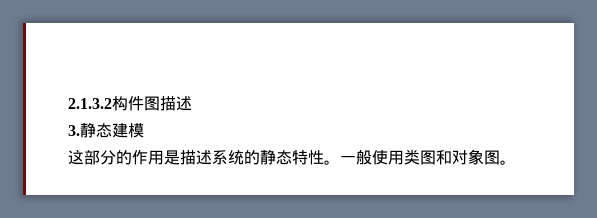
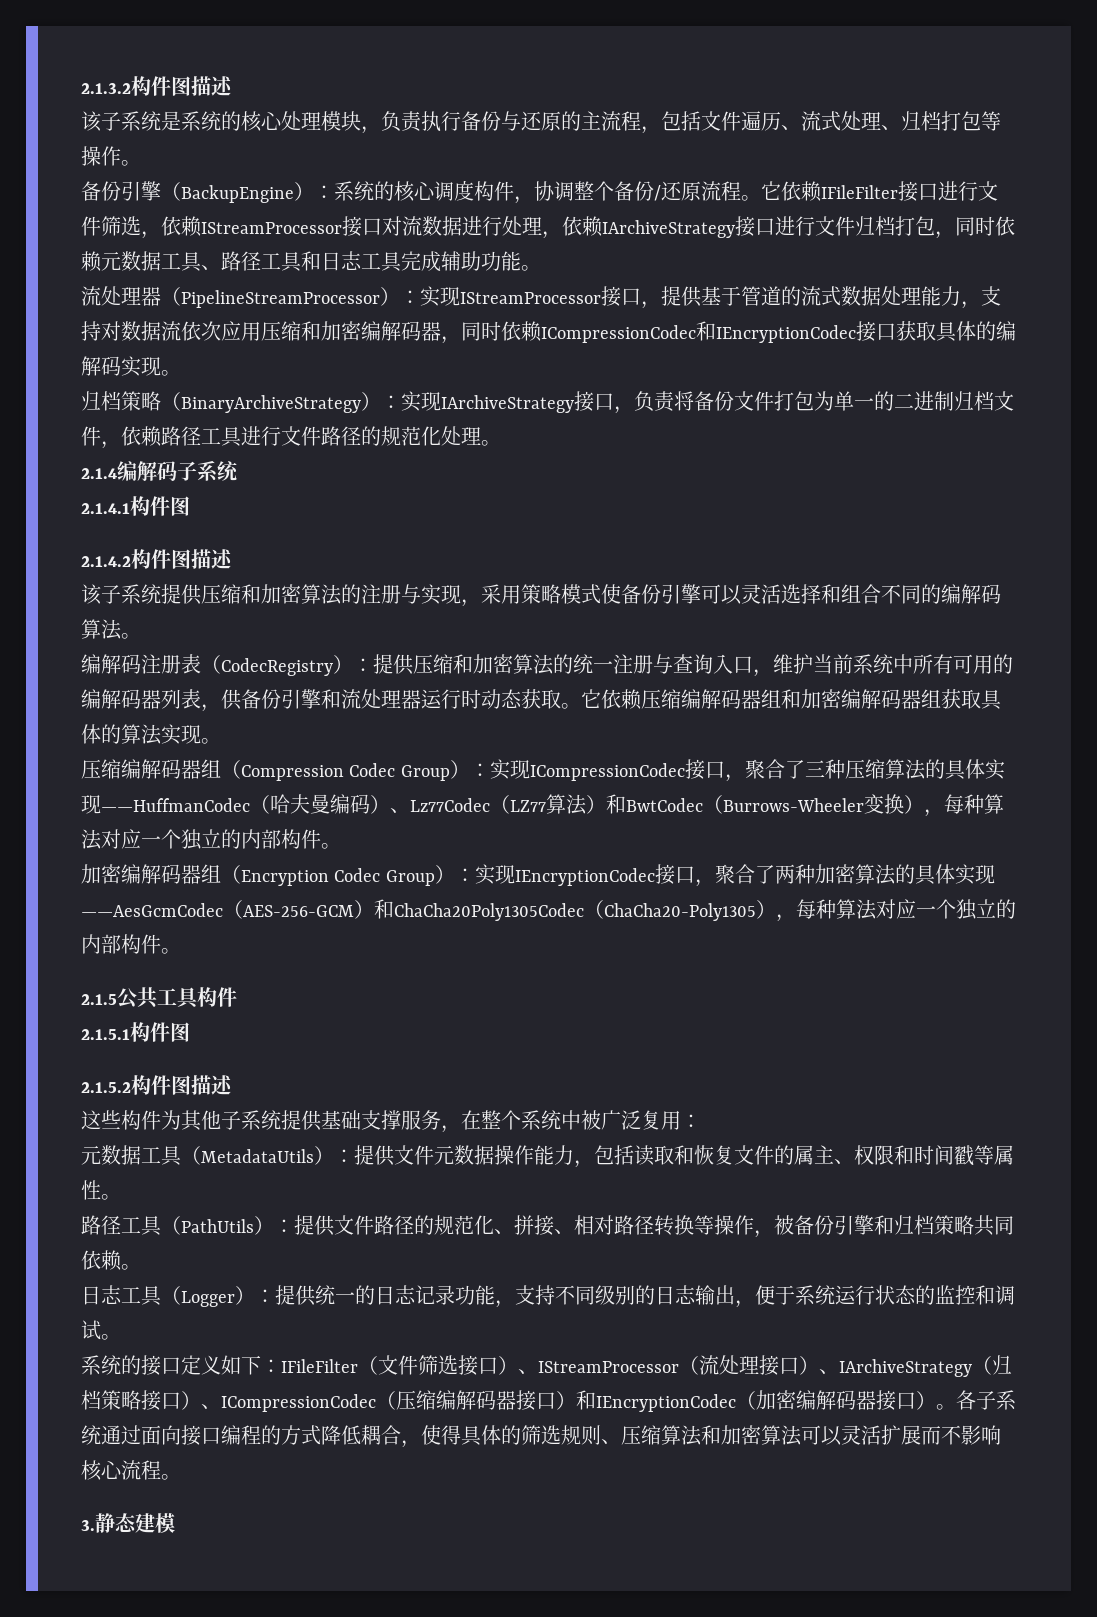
[68,122,144,138] [68,149,516,165] 3.静态建模 // 这部分的作用是描述系统的静态特性。一般使用类图和对象图。 -> [81,111,1001,134] [81,146,141,166] [81,180,998,204] [81,216,1015,239] [81,251,541,272] [81,286,1001,309] [81,321,1016,344] [81,356,181,377] [81,391,1014,414] [81,426,501,449] [81,460,238,482] [81,496,190,516] [81,549,233,569] [81,584,1001,607] [81,619,141,640] [81,654,1013,677] [81,689,1002,712] [81,724,221,745] [81,759,1005,782] [81,794,1004,817] [81,829,341,850] [81,864,995,887] [81,899,1016,922] [81,934,181,954] [81,987,237,1009] [81,1022,190,1042] [81,1075,233,1095] [81,1110,701,1133] [81,1145,1014,1168] [81,1180,121,1200] [81,1215,1014,1238] [81,1250,141,1271] [81,1285,1015,1308] [81,1320,121,1340] [81,1355,1012,1377] [81,1390,1016,1412] [81,1425,1001,1448] [81,1460,181,1481] [81,1513,175,1533] 该子系统是系统的核心处理模块，负责执行备份与还原的主流程，包括文件遍历、流式处理、归档打包等操作。 // 备份引擎（BackupEngine）：系统的核心调度构件，协调整个备份/还原流程。它依赖IFileFilter接口进行文件筛选，依赖IStreamProcessor接口对流数据进行处理，依赖IArchiveStrategy接口进行文件归档打包，同时依赖元数据工具、路径工具和日志工具完成辅助功能。 // 流处理器（PipelineStreamProcessor）：实现IStreamProcessor接口，提供基于管道的流式数据处理能力，支持对数据流依次应用压缩和加密编解码器，同时依赖ICompressionCodec和IEncryptionCodec接口获取具体的编解码实现。 // 归档策略（BinaryArchiveStrategy）：实现IArchiveStrategy接口，负责将备份文件打包为单一的二进制归档文件，依赖路径工具进行文件路径的规范化处理。 // 2.1.4编解码子系统 // 2.1.4.1构件图 // 2.1.4.2构件图描述 // 该子系统提供压缩和加密算法的注册与实现，采用策略模式使备份引擎可以灵活选择和组合不同的编解码算法。 // 编解码注册表（CodecRegistry）：提供压缩和加密算法的统一注册与查询入口，维护当前系统中所有可用的编解码器列表，供备份引擎和流处理器运行时动态获取。它依赖压缩编解码器组和加密编解码器组获取具体的算法实现。 // 压缩编解码器组（Compression Codec Group）：实现ICompressionCodec接口，聚合了三种压缩算法的具体实现——HuffmanCodec（哈夫曼编码）、Lz77Codec（LZ77算法）和BwtCodec（Burrows-Wheeler变换），每种算法对应一个独立的内部构件。 // 加密编解码器组（Encryption Codec Group）：实现IEncryptionCodec接口，聚合了两种加密算法的具体实现——AesGcmCodec（AES-256-GCM）和ChaCha20Poly1305Codec（ChaCha20-Poly1305），每种算法对应一个独立的内部构件。 // 2.1.5公共工具构件 // 2.1.5.1构件图 // 2.1.5.2构件图描述 // 这些构件为其他子系统提供基础支撑服务，在整个系统中被广泛复用： // 元数据工具（MetadataUtils）：提供文件元数据操作能力，包括读取和恢复文件的属主、权限和时间戳等属性。 // 路径工具（PathUtils）：提供文件路径的规范化、拼接、相对路径转换等操作，被备份引擎和归档策略共同依赖。 // 日志工具（Logger）：提供统一的日志记录功能，支持不同级别的日志输出，便于系统运行状态的监控和调试。 // 系统的接口定义如下：IFileFilter（文件筛选接口）、IStreamProcessor（流处理接口）、IArchiveStrategy（归档策略接口）、ICompressionCodec（压缩编解码器接口）和IEncryptionCodec（加密编解码器接口）。各子系统通过面向接口编程的方式降低耦合，使得具体的筛选规则、压缩算法和加密算法可以灵活扩展而不影响核心流程。 // 3.静态建模

